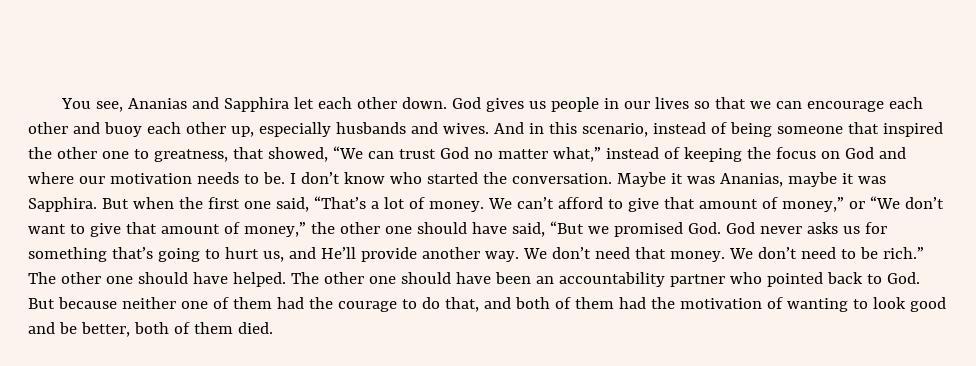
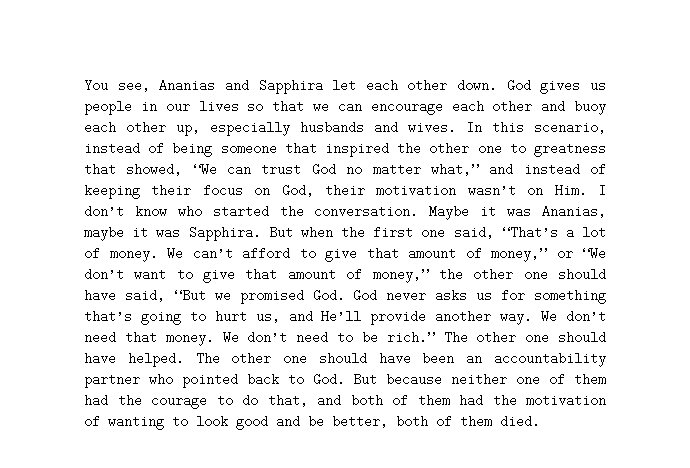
[493,122,544,134] And in -> [466,121,482,134] In
[153,149,228,162] greatness, -> [534,142,606,157] greatness
(601, 154) none -> [489,163,514,176] and
[746,147,771,159] the -> [151,184,192,197] their
[844,147,906,159] [28,172,285,184] God and where our motivation needs to be. -> [281,184,587,197] God, their motivation wasn’t on Him.

